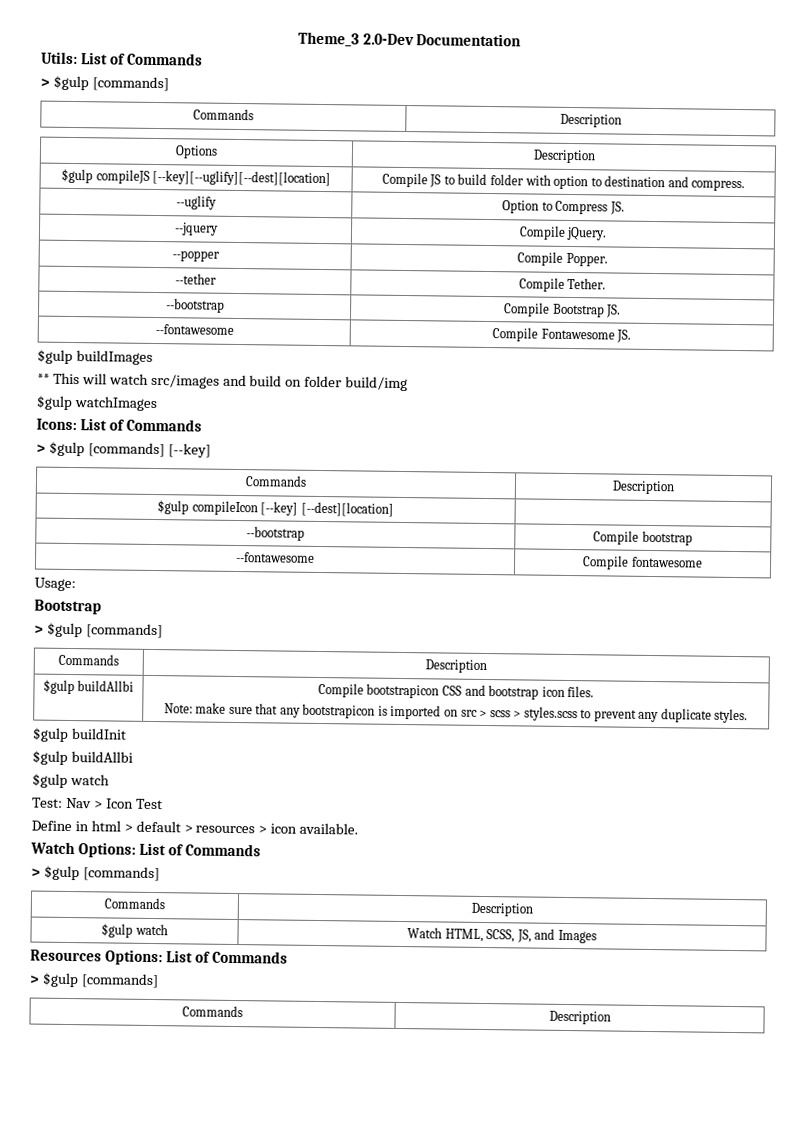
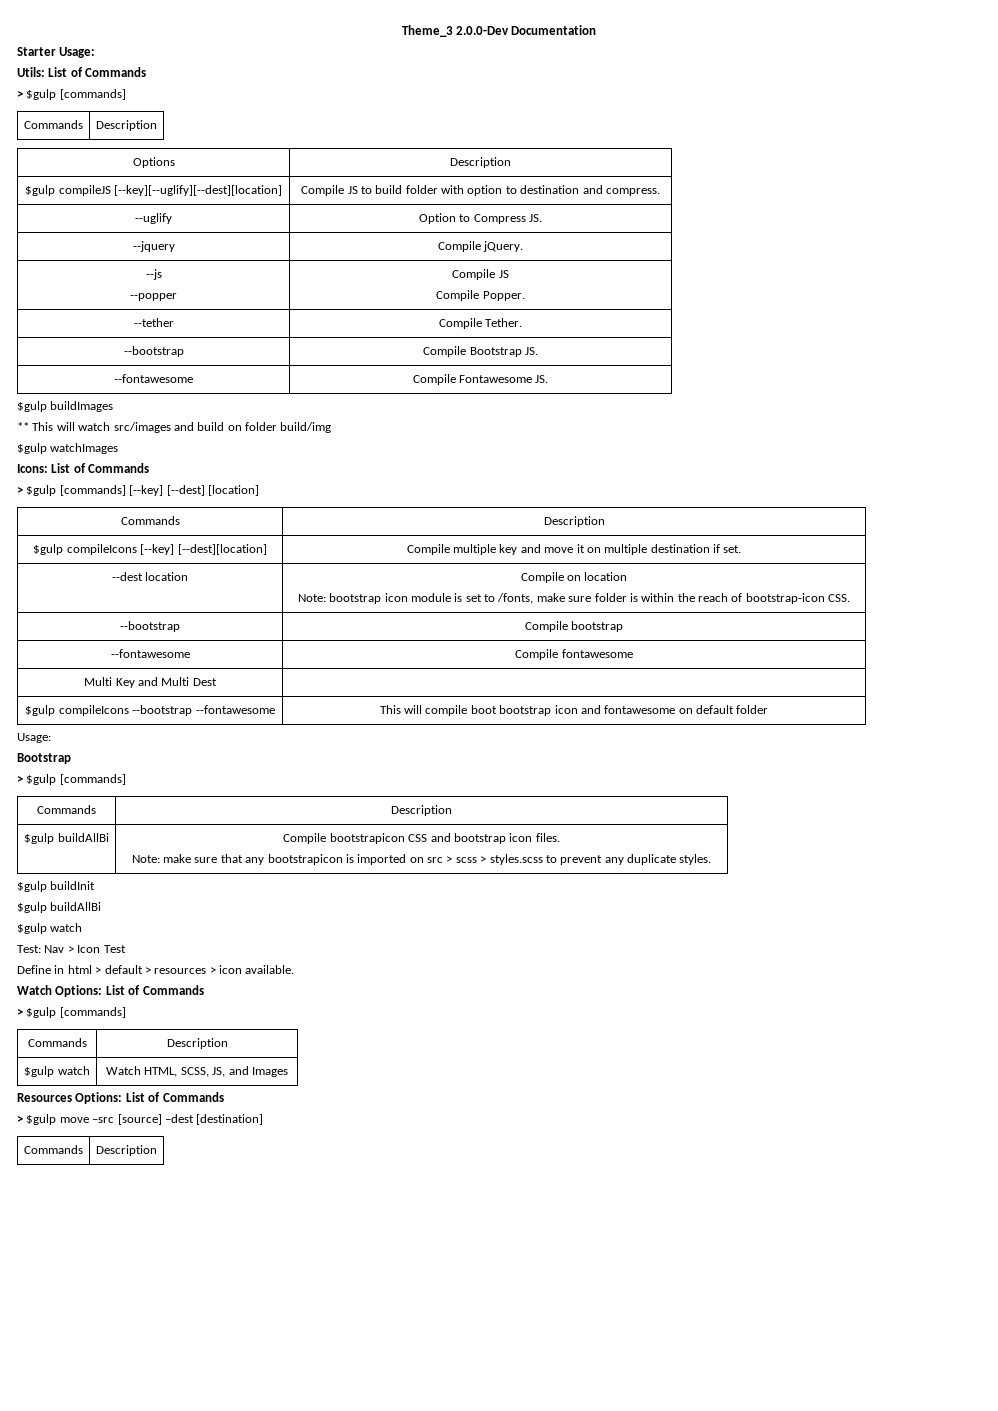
[362,33,414,46] 2.0-Dev -> [456,26,509,35] 2.0.0-Dev
(522, 40) none -> [17,47,96,58] // Starter Usage:
(608, 233) none -> [145,269,162,280] --js //
(564, 258) none -> [498,270,509,278] [436,290,480,301] JS // Compile
[245,475,307,487] [612,480,675,495] [157,500,258,516] // Commands | Description // $gulp compileIcon -> [166,485,259,496] [120,516,180,525] [543,516,605,527] [33,544,137,555] [--dest] [location] // Commands | Description // $gulp compileIcons
(394, 509) none -> [406,544,742,555] [111,572,189,581] [520,572,628,583] [297,593,851,604] Compile multiple key and move it on multiple destination if set. // --dest location | Compile on location // Note: bootstrap icon module is set to /fonts, make sure folder is within the reach of bootstrap-icon CSS.
(703, 562) none -> [84,677,217,688] [25,705,275,716] [379,705,769,716] // Multi Key and Multi Dest | // $gulp compileIcons --bootstrap --fontawesome | This will compile boot bootstrap icon and fontawesome on default folder
[77,680,135,692] buildAllbi -> [57,833,109,842] buildAllBi
[70,751,133,763] buildAllbi -> [50,902,102,911] buildAllBi
[80,973,159,989] [commands] -> [59,1114,264,1125] move –src [source] –dest [destination]

